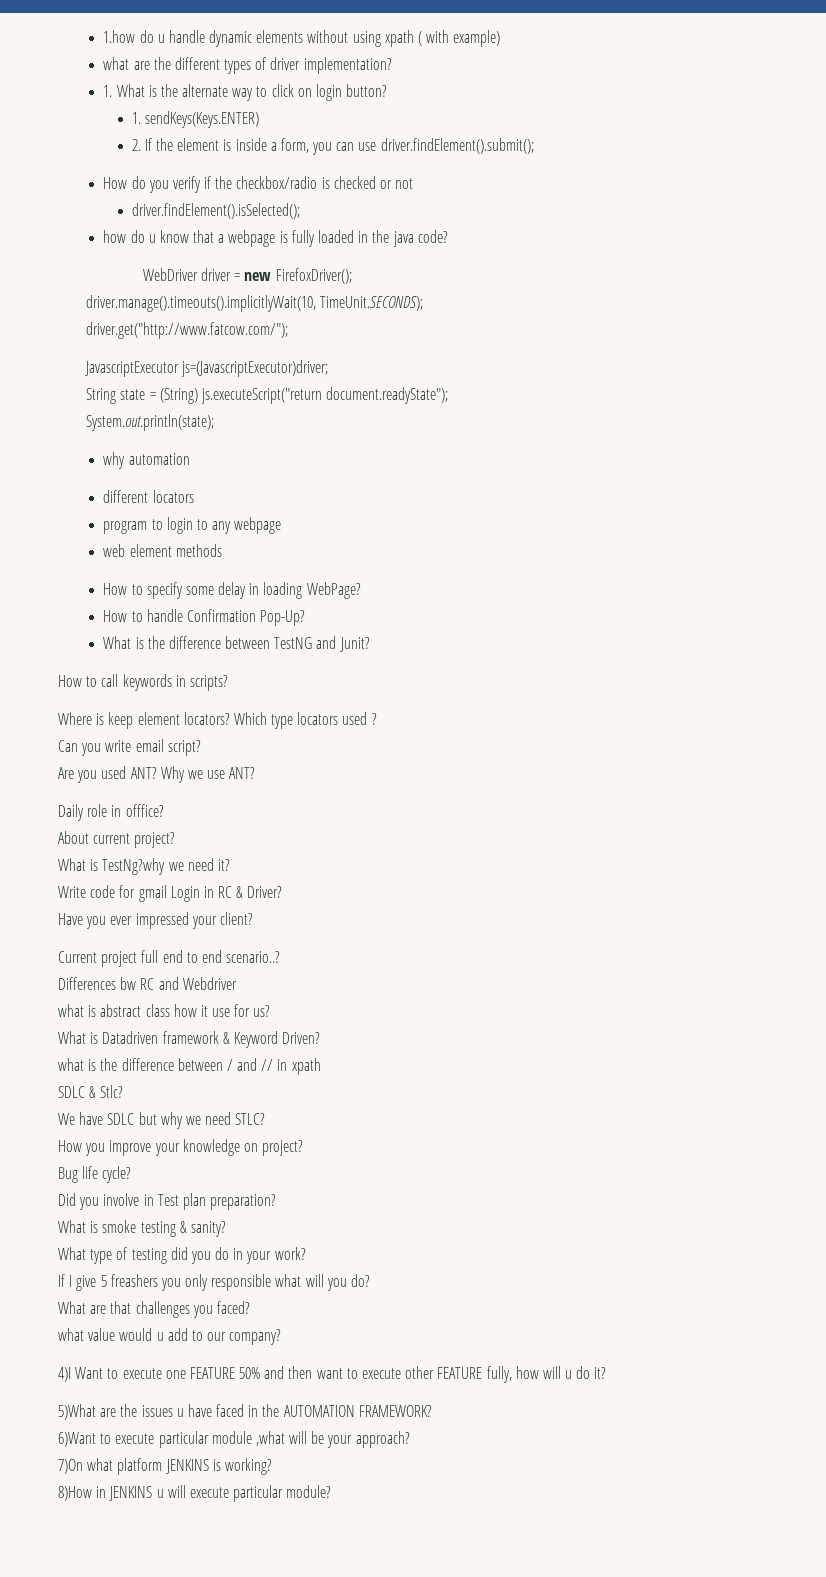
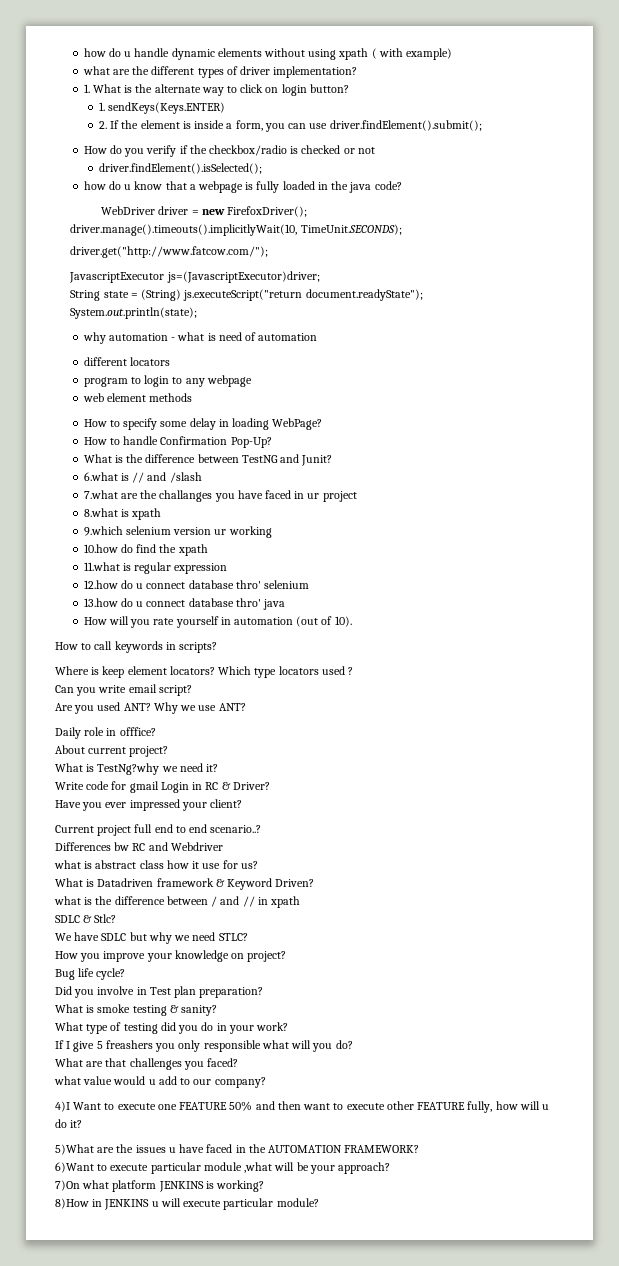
[103,30,136,43] 1.how -> [83,48,106,57] how
(190, 459) none -> [171,332,318,341] - what is need of automation
(370, 644) none -> [83,472,202,483] [83,490,357,502] [83,508,162,520] [83,526,272,538] [83,544,208,556] [83,562,228,574] [83,580,309,589] [83,598,285,610] [83,616,352,628] // 6.what is // and /slash // 7.what are the challanges you have faced in ur project // 8.what is xpath // 9.which selenium version ur working // 10.how do find the xpath // 11.what is regular expression // 12.how do u connect database thro' selenium // 13.how do u connect database thro' java // How will you rate yourself in automation (out of 10).

